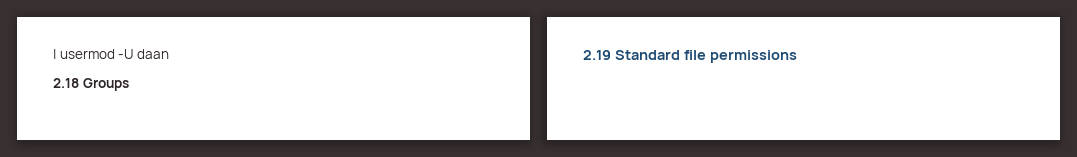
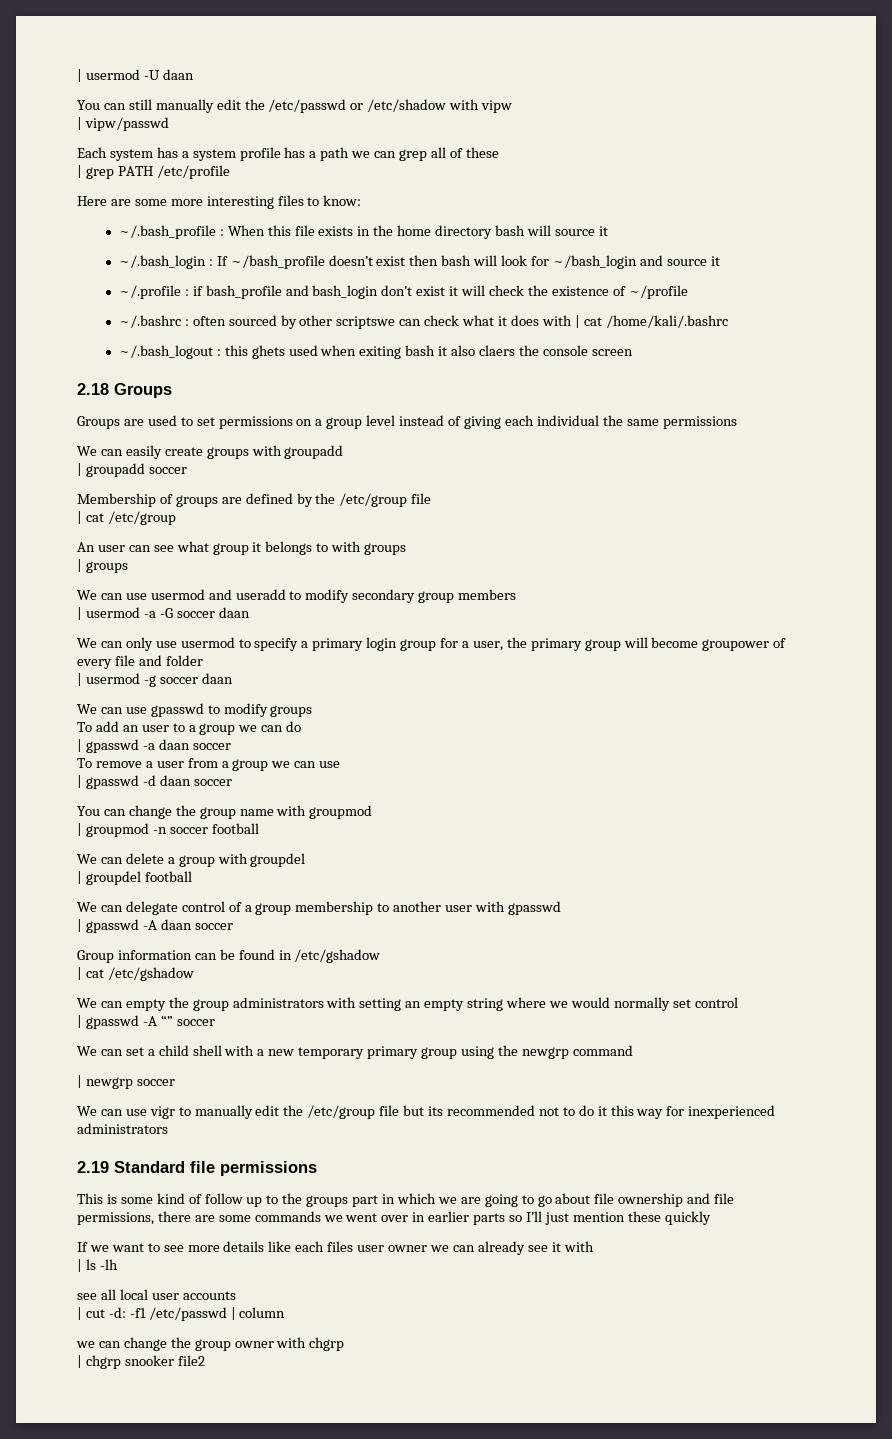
[53,78,129,91] [583,50,797,63] 2.18 Groups // 2.19 Standard file permissions -> [77,99,513,113] [77,117,169,131] [77,147,499,161] [77,165,230,179] [77,195,362,209] [118,225,608,239] [118,255,720,269] [118,285,688,299] [118,315,728,329] [118,345,633,359] [77,383,172,398] [77,415,737,429] [77,445,344,459] [77,463,187,477] [77,493,432,507] [77,511,176,525] [77,541,407,555] [77,559,128,573] [77,589,517,603] [77,607,250,620] [77,637,787,651] [77,655,203,669] [77,673,233,687] [77,703,313,717] [77,721,302,735] [77,739,231,753] [77,758,341,771] [77,775,232,789] [77,805,373,819] [77,823,259,837] [77,853,306,867] [77,871,192,885] [77,901,561,915] [77,919,233,933] [77,949,381,963] [77,967,194,981] [77,997,738,1011] [77,1015,215,1029] [77,1045,633,1059] [77,1075,175,1089] [77,1105,776,1119] [77,1123,168,1134] [77,1161,317,1176] [77,1193,735,1207] [77,1211,711,1225] [77,1241,594,1255] [77,1259,118,1272] [77,1289,236,1300] [77,1307,286,1321] [76,1337,345,1351] [77,1355,205,1369] You can still manually edit the /etc/passwd or /etc/shadow with vipw // | vipw/passwd // Each system has a system profile has a path we can grep all of these // | grep PATH /etc/profile // Here are some more interesting files to know: // ~/.bash_profile : When this file exists in the home directory bash will source it // ~/.bash_login : If ~/bash_profile doesn’t exist then bash will look for ~/bash_login and source it // ~/.profile : if bash_profile and bash_login don’t exist it will check the existence of ~/profile // ~/.bashrc : often sourced by other scriptswe can check what it does with | cat /home/kali/.bashrc // ~/.bash_logout : this ghets used when exiting bash it also claers the console screen // 2.18 Groups // Groups are used to set permissions on a group level instead of giving each individual the same permissions // We can easily create groups with groupadd // | groupadd soccer // Membership of groups are defined by the /etc/group file // | cat /etc/group // An user can see what group it belongs to with groups // | groups // We can use usermod and useradd to modify secondary group members // | usermod -a -G soccer daan // We can only use usermod to specify a primary login group for a user, the primary group will become groupower of every file and folder // | usermod -g soccer daan // We can use gpasswd to modify groups // To add an user to a group we can do // | gpasswd -a daan soccer // To remove a user from a group we can use // | gpasswd -d daan soccer // You can change the group name with groupmod // | groupmod -n soccer football // We can delete a group with groupdel // | groupdel football // We can delegate control of a group membership to another user with gpasswd // | gpasswd -A daan soccer // Group information can be found in /etc/gshadow // | cat /etc/gshadow // We can empty the group administrators with setting an empty string where we would normally set control // | gpasswd -A “” soccer // We can set a child shell with a new temporary primary group using the newgrp command // | newgrp soccer // We can use vigr to manually edit the /etc/group file but its recommended not to do it this way for inexperienced administrators // 2.19 Standard file permissions // This is some kind of follow up to the groups part in which we are going to go about file ownership and file permissions, there are some commands we went over in earlier parts so I’ll just mention these quickly // If we want to see more details like each files user owner we can already see it with // | ls -lh // see all local user accounts // | cut -d: -f1 /etc/passwd | column // we can change the group owner with chgrp // | chgrp snooker file2

